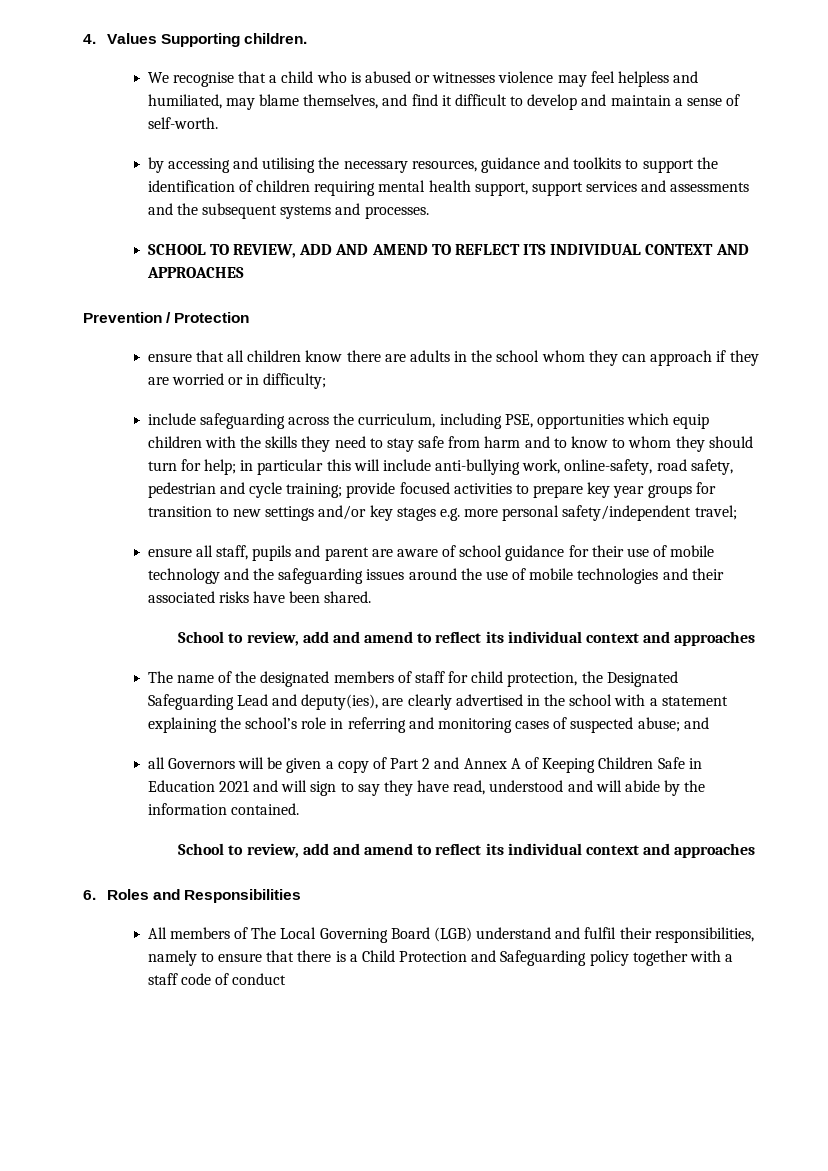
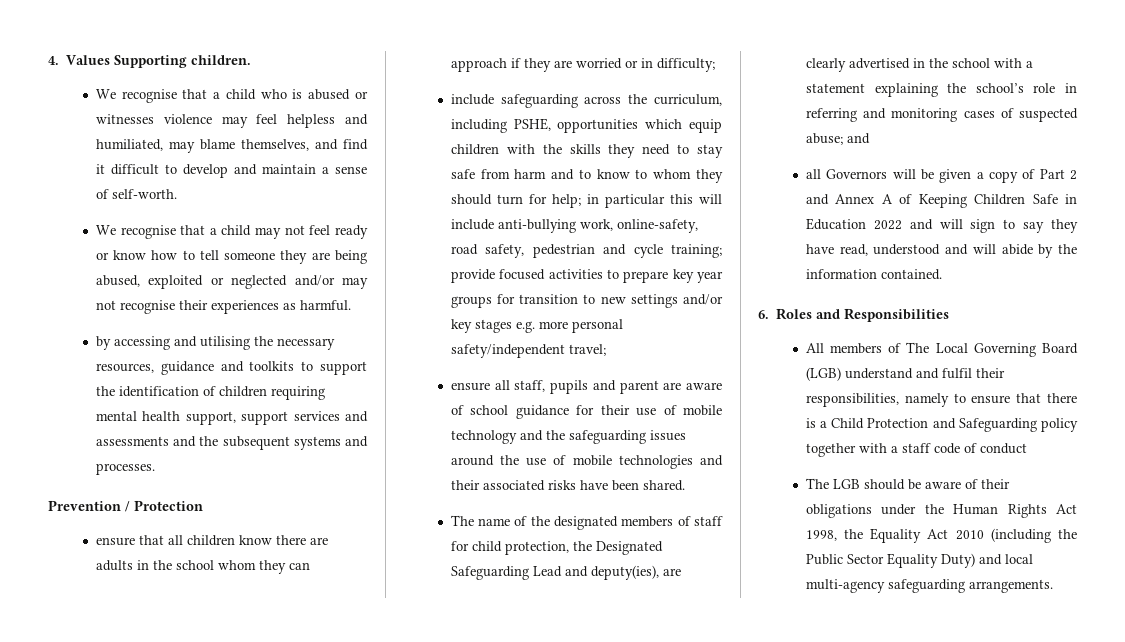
(218, 123) none -> [95,225,368,239] [95,250,367,264] [95,275,369,289] [95,300,351,314] // We recognise that a child may not feel ready or know how to tell someone they are being abused, exploited or neglected and/or may not recognise their experiences as harmful.
[147,244,749,258] [146,267,244,278] // SCHOOL TO REVIEW, ADD AND AMEND TO REFLECT ITS INDIVIDUAL CONTEXT AND APPROACHES -> (155, 469) none
[504,414,533,428] PSE, -> [513,118,551,131] PSHE,
[178,631,756,646] // School to review, add and amend to reflect its individual context and approaches -> (685, 485) none
[218,780,249,792] 2021 -> [873,220,902,230] 2022
[178,843,756,858] // School to review, add and amend to reflect its individual context and approaches -> (942, 274) none
(287, 979) none -> [805,478,1010,490] [805,504,1077,518] [805,528,1077,543] [805,553,1033,568] [805,579,1053,593] // The LGB should be aware of their obligations under the Human Rights Act 1998, the Equality Act 2010 (including the Public Sector Equality Duty) and local multi-agency safeguarding arrangements.

